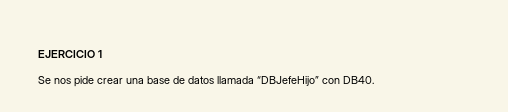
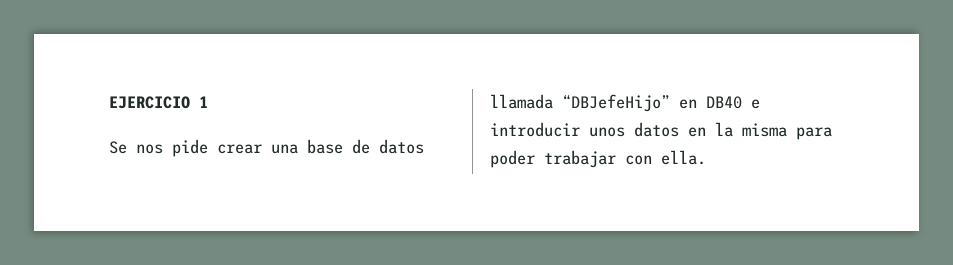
[322,76,374,84] con DB40. -> [679,96,760,109] [490,122,832,140] [490,150,706,168] en DB40 e introducir unos datos en la misma para poder trabajar con ella.

